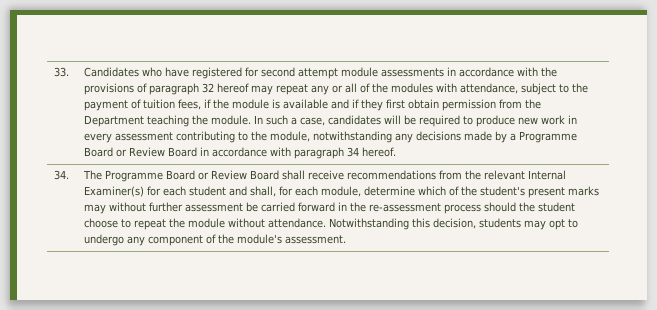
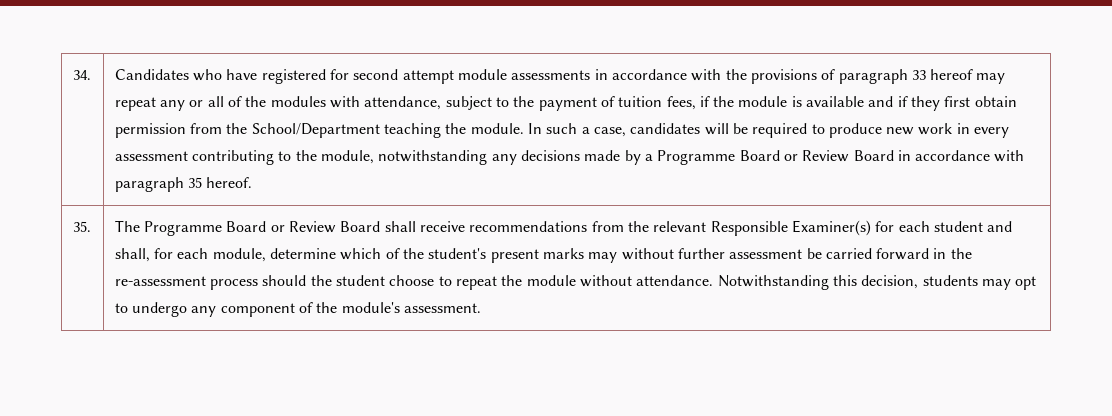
[54,67,70,77] 33. -> [72,70,91,80] 34.
[202,83,215,93] 32 -> [911,70,926,80] 33
[84,115,145,127] Department -> [251,123,380,138] School/Department
[347,147,360,157] 34 -> [188,177,203,188] 35
[54,170,70,180] 34. -> [72,221,91,232] 35.
[528,170,567,180] Internal -> [710,221,788,236] Responsible

